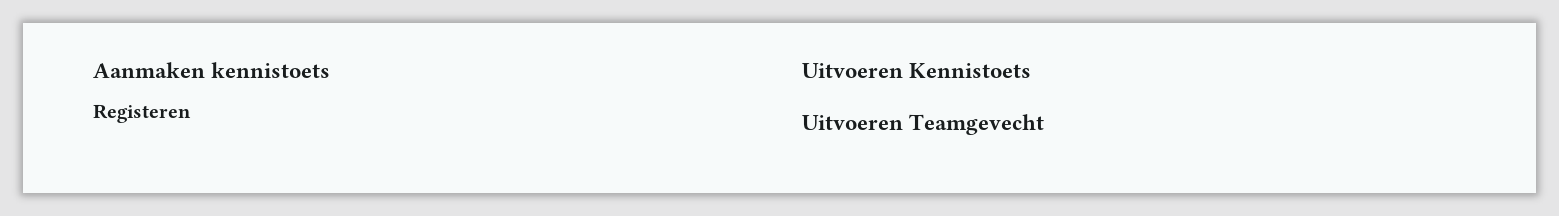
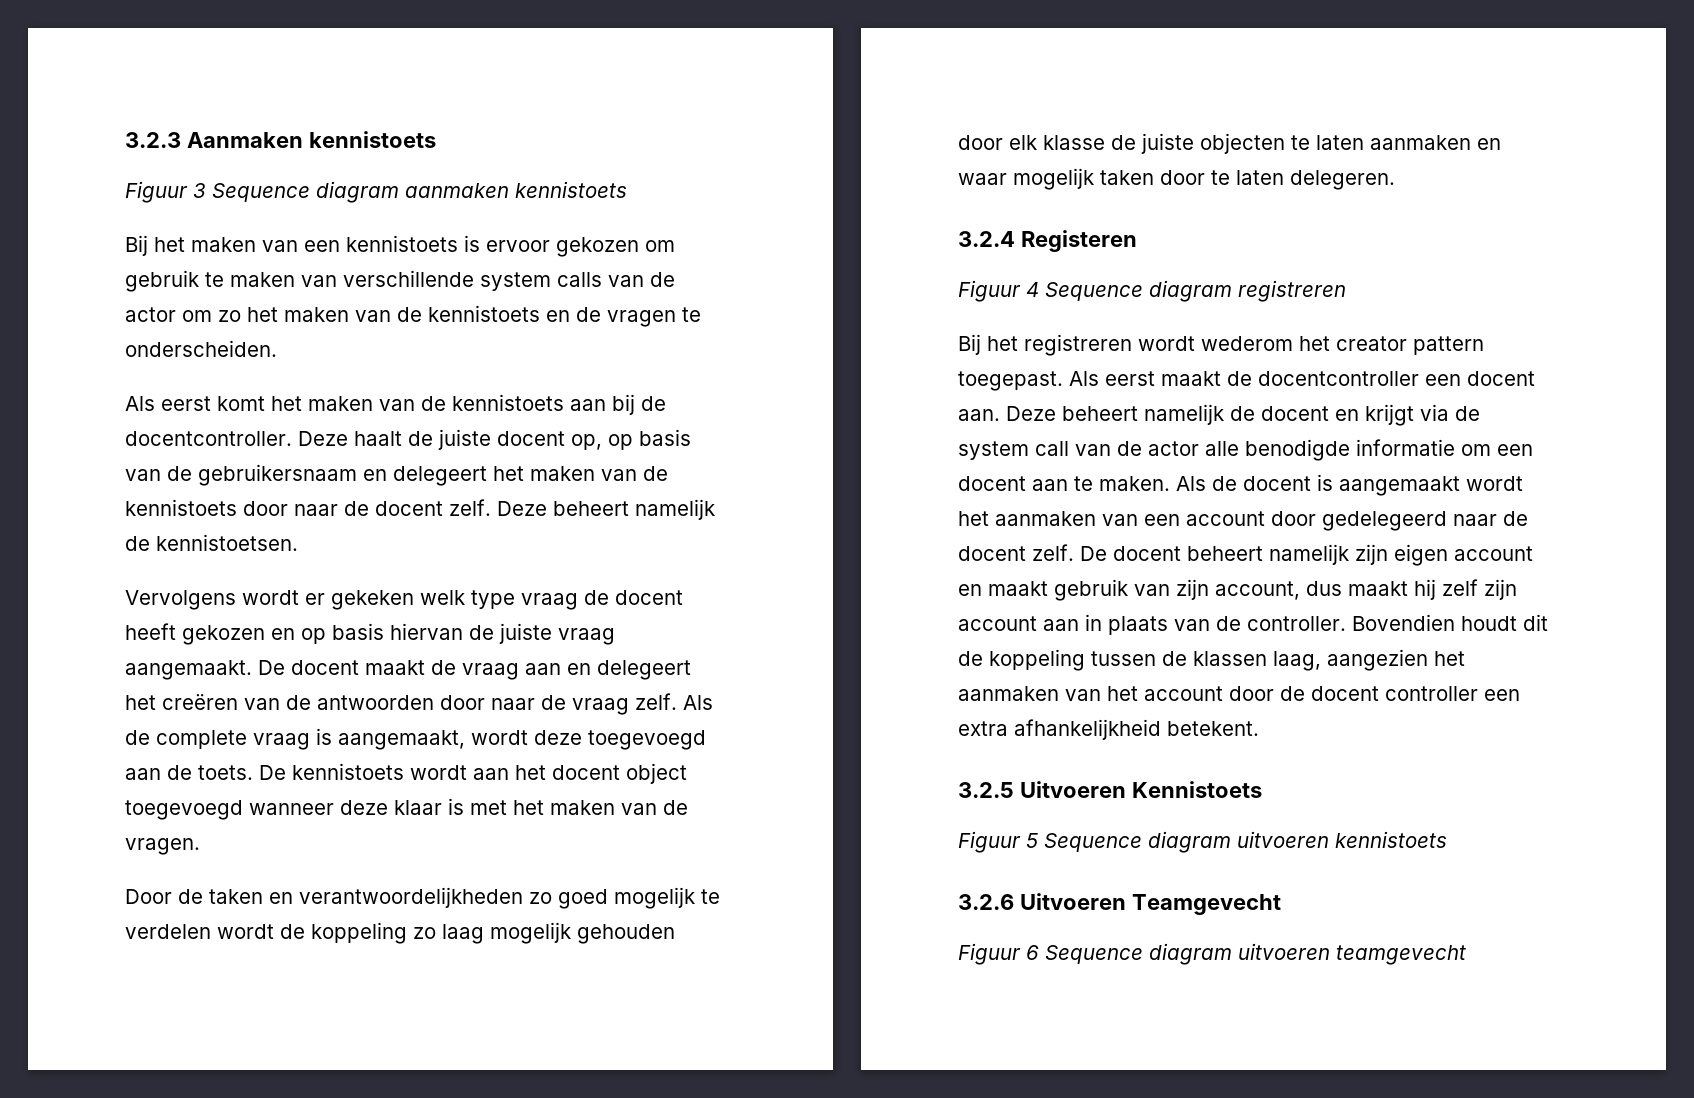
(93, 70) none -> [125,132,181,148] 3.2.3
[93,104,191,123] [802,63,1032,78] [802,114,1045,135] Registeren // Uitvoeren Kennistoets // Uitvoeren Teamgevecht -> [125,181,627,203] [125,235,675,257] [125,270,675,292] [125,305,701,327] [125,340,277,357] [125,394,666,415] [125,429,691,450] [125,464,668,486] [125,499,715,520] [125,534,298,551] [125,590,683,610] [125,623,615,645] [125,660,691,680] [125,693,713,715] [125,728,706,750] [125,763,687,784] [125,798,688,820] [125,838,200,855] [125,887,720,909] [125,922,675,944] [958,133,1501,154] [958,168,1395,190] [958,230,1137,252] [958,280,1346,302] [958,334,1484,356] [958,371,1535,391] [958,404,1480,426] [958,439,1533,461] [958,474,1523,496] [958,511,1528,531] [958,544,1533,566] [958,579,1517,601] [958,614,1548,635] [958,649,1465,671] [958,686,1520,701] [958,719,1259,740] [958,781,1262,798] [958,831,1447,853] [958,893,1281,915] [958,943,1466,965] Figuur 3 Sequence diagram aanmaken kennistoets // Bij het maken van een kennistoets is ervoor gekozen om gebruik te maken van verschillende system calls van de actor om zo het maken van de kennistoets en de vragen te onderscheiden. // Als eerst komt het maken van de kennistoets aan bij de docentcontroller. Deze haalt de juiste docent op, op basis van de gebruikersnaam en delegeert het maken van de kennistoets door naar de docent zelf. Deze beheert namelijk de kennistoetsen. // Vervolgens wordt er gekeken welk type vraag de docent heeft gekozen en op basis hiervan de juiste vraag aangemaakt. De docent maakt de vraag aan en delegeert het creëren van de antwoorden door naar de vraag zelf. Als de complete vraag is aangemaakt, wordt deze toegevoegd aan de toets. De kennistoets wordt aan het docent object toegevoegd wanneer deze klaar is met het maken van de vragen. // Door de taken en verantwoordelijkheden zo goed mogelijk te verdelen wordt de koppeling zo laag mogelijk gehouden door elk klasse de juiste objecten te laten aanmaken en waar mogelijk taken door te laten delegeren. // 3.2.4 Registeren // Figuur 4 Sequence diagram registreren // Bij het registreren wordt wederom het creator pattern toegepast. Als eerst maakt de docentcontroller een docent aan. Deze beheert namelijk de docent en krijgt via de system call van de actor alle benodigde informatie om een docent aan te maken. Als de docent is aangemaakt wordt het aanmaken van een account door gedelegeerd naar de docent zelf. De docent beheert namelijk zijn eigen account en maakt gebruik van zijn account, dus maakt hij zelf zijn account aan in plaats van de controller. Bovendien houdt dit de koppeling tussen de klassen laag, aangezien het aanmaken van het account door de docent controller een extra afhankelijkheid betekent. // 3.2.5 Uitvoeren Kennistoets // Figuur 5 Sequence diagram uitvoeren kennistoets // 3.2.6 Uitvoeren Teamgevecht // Figuur 6 Sequence diagram uitvoeren teamgevecht

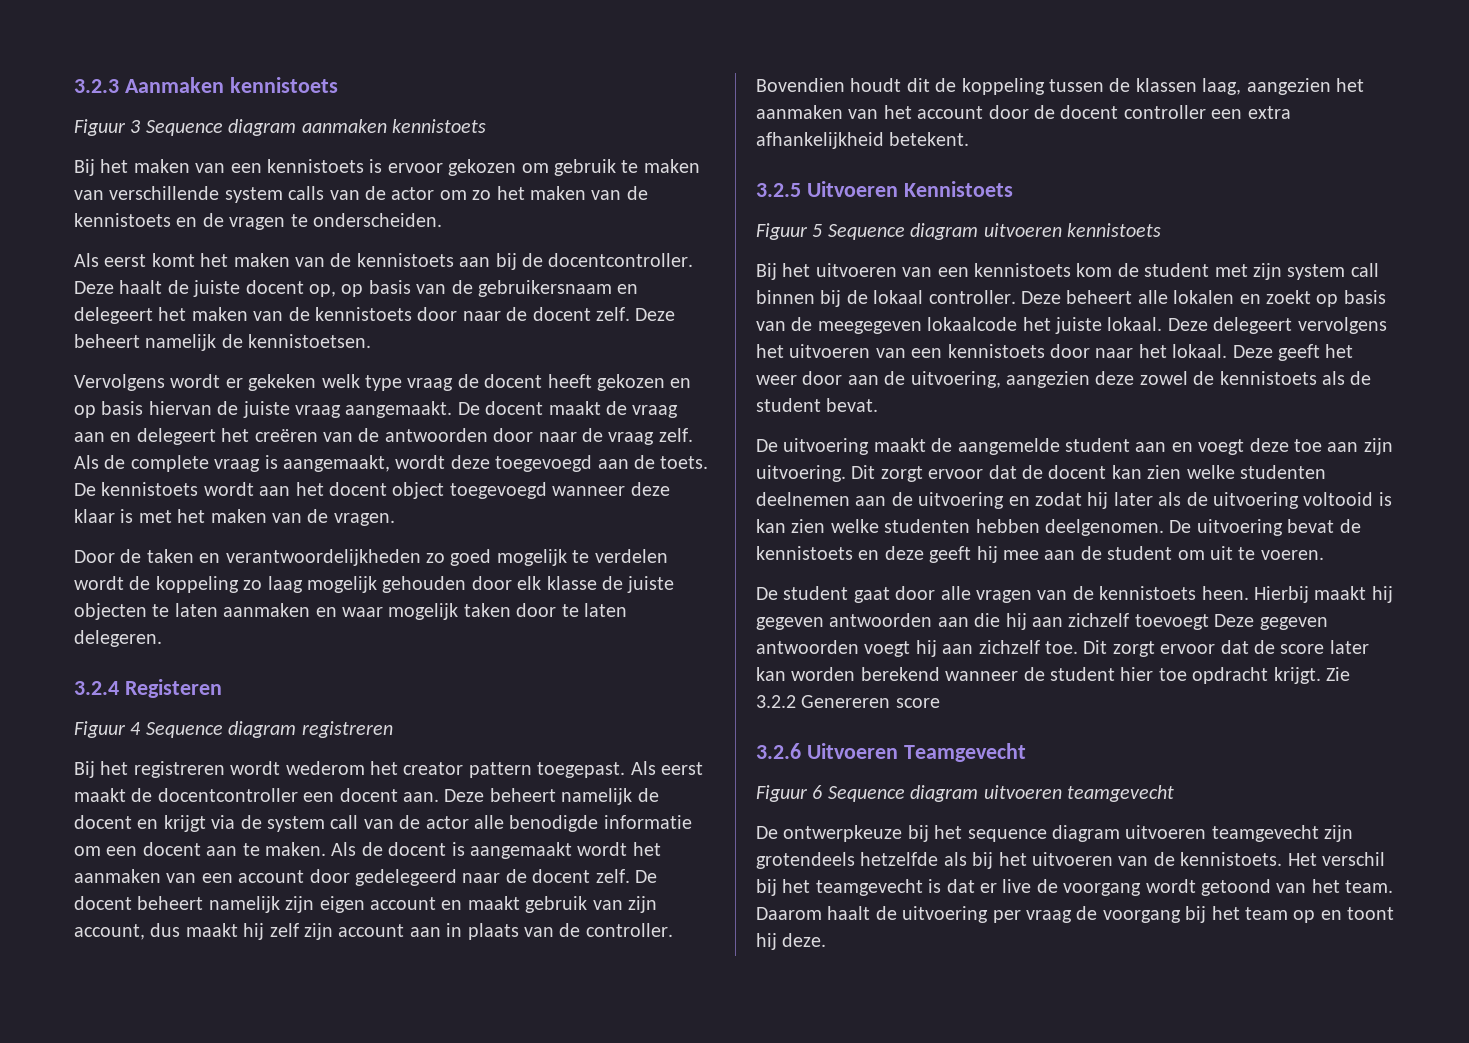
(1447, 839) none -> [756,263,1379,280] [756,290,1386,307] [756,317,1387,334] [756,344,1354,361] [756,371,1372,388] [756,398,879,412] [756,438,1393,455] [756,465,1326,482] [756,492,1392,509] [756,519,1361,536] [756,546,1324,563] [756,586,1393,603] [756,613,1328,630] [756,640,1369,657] [756,667,1350,684] [756,695,940,708] // Bij het uitvoeren van een kennistoets kom de student met zijn system call binnen bij de lokaal controller. Deze beheert alle lokalen en zoekt op basis van de meegegeven lokaalcode het juiste lokaal. Deze delegeert vervolgens het uitvoeren van een kennistoets door naar het lokaal. Deze geeft het weer door aan de uitvoering, aangezien deze zowel de kennistoets als de student bevat. // De uitvoering maakt de aangemelde student aan en voegt deze toe aan zijn uitvoering. Dit zorgt ervoor dat de docent kan zien welke studenten deelnemen aan de uitvoering en zodat hij later als de uitvoering voltooid is kan zien welke studenten hebben deelgenomen. De uitvoering bevat de kennistoets en deze geeft hij mee aan de student om uit te voeren. // De student gaat door alle vragen van de kennistoets heen. Hierbij maakt hij gegeven antwoorden aan die hij aan zichzelf toevoegt Deze gegeven antwoorden voegt hij aan zichzelf toe. Dit zorgt ervoor dat de score later kan worden berekend wanneer de student hier toe opdracht krijgt. Zie 3.2.2 Genereren score
(1466, 955) none -> [756,825,1354,842] [756,852,1385,869] [756,879,1394,896] [756,906,1395,923] [756,933,827,950] // De ontwerpkeuze bij het sequence diagram uitvoeren teamgevecht zijn grotendeels hetzelfde als bij het uitvoeren van de kennistoets. Het verschil bij het teamgevecht is dat er live de voorgang wordt getoond van het team. Daarom haalt de uitvoering per vraag de voorgang bij het team op en toont hij deze.

